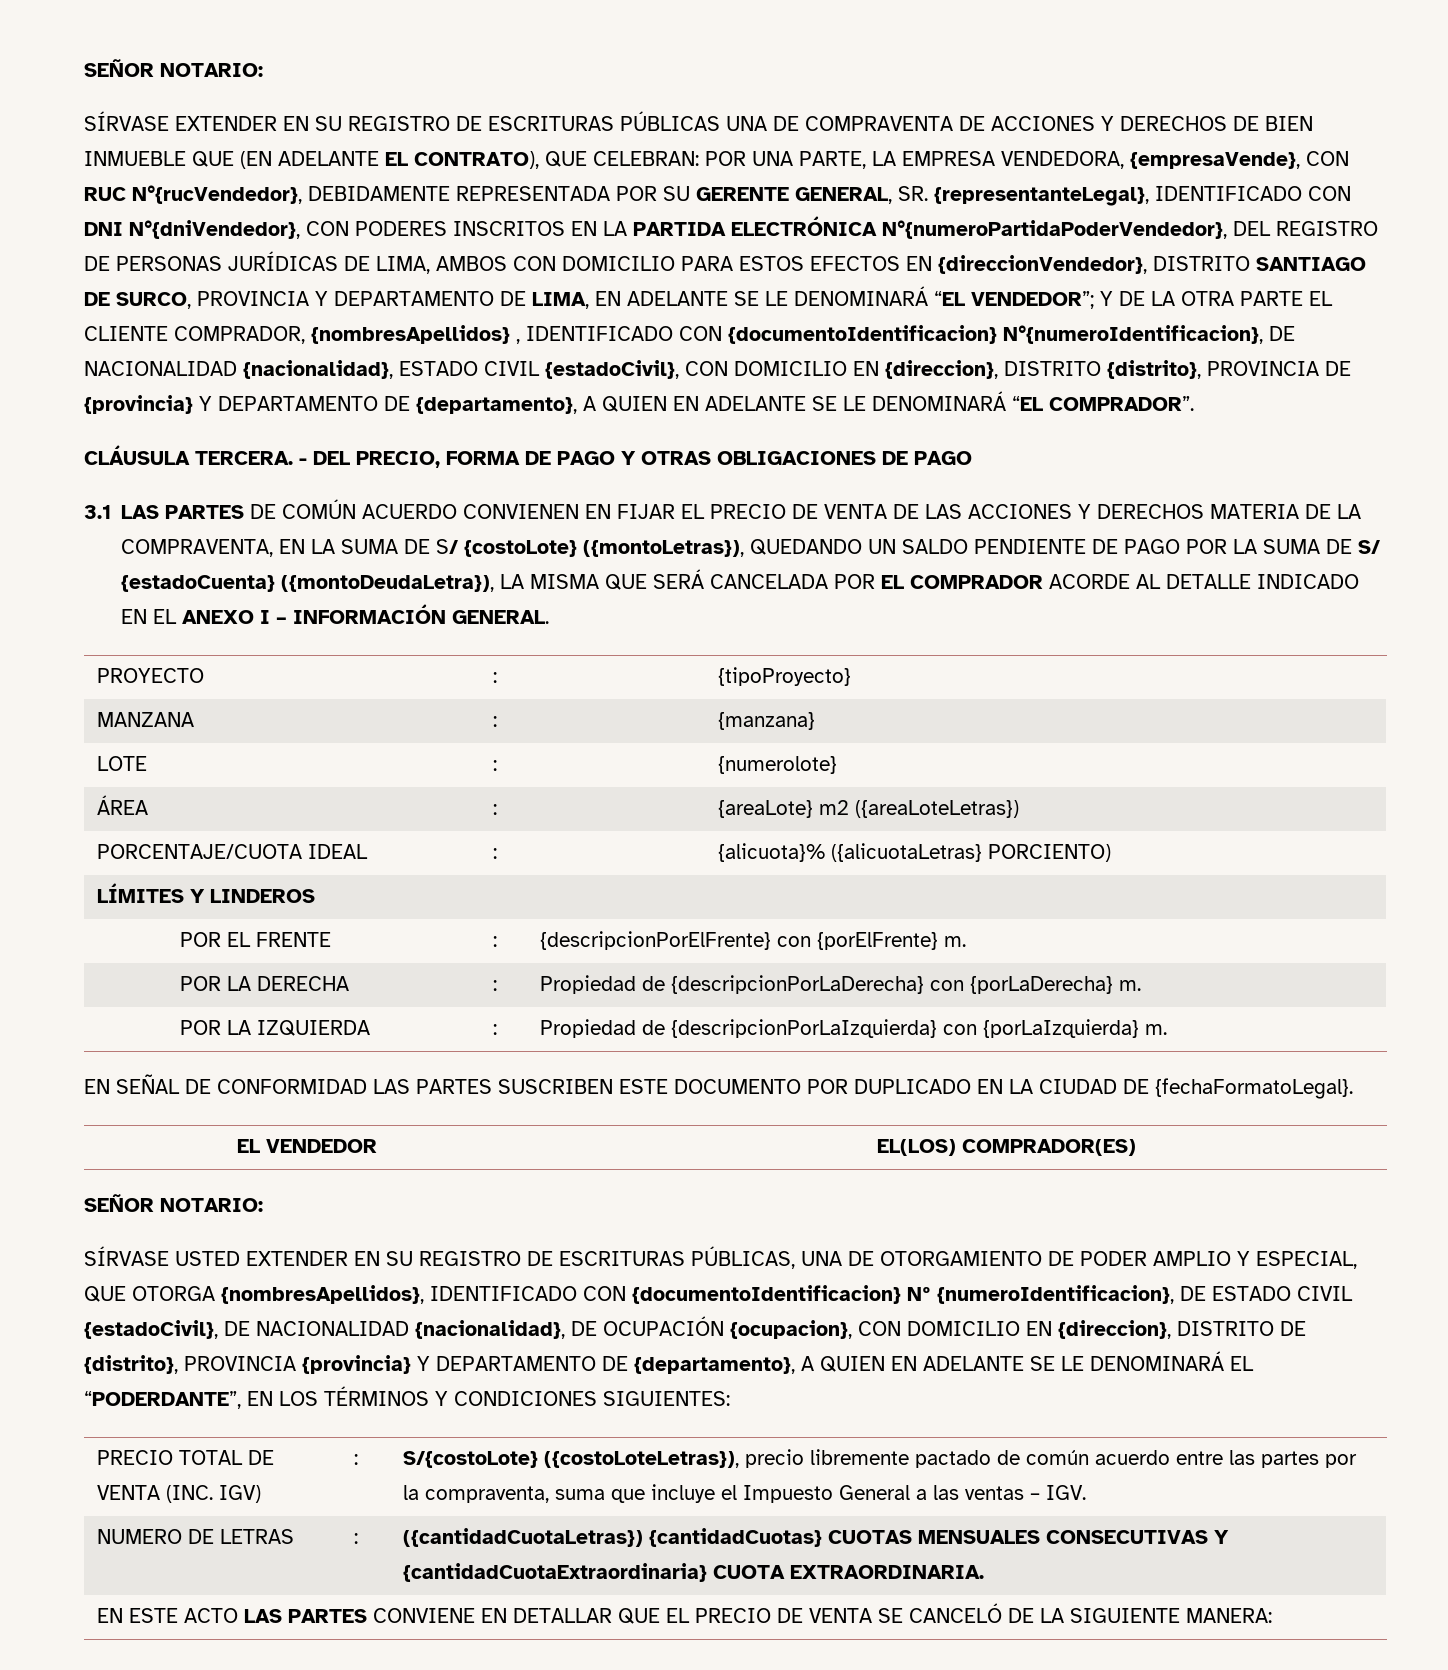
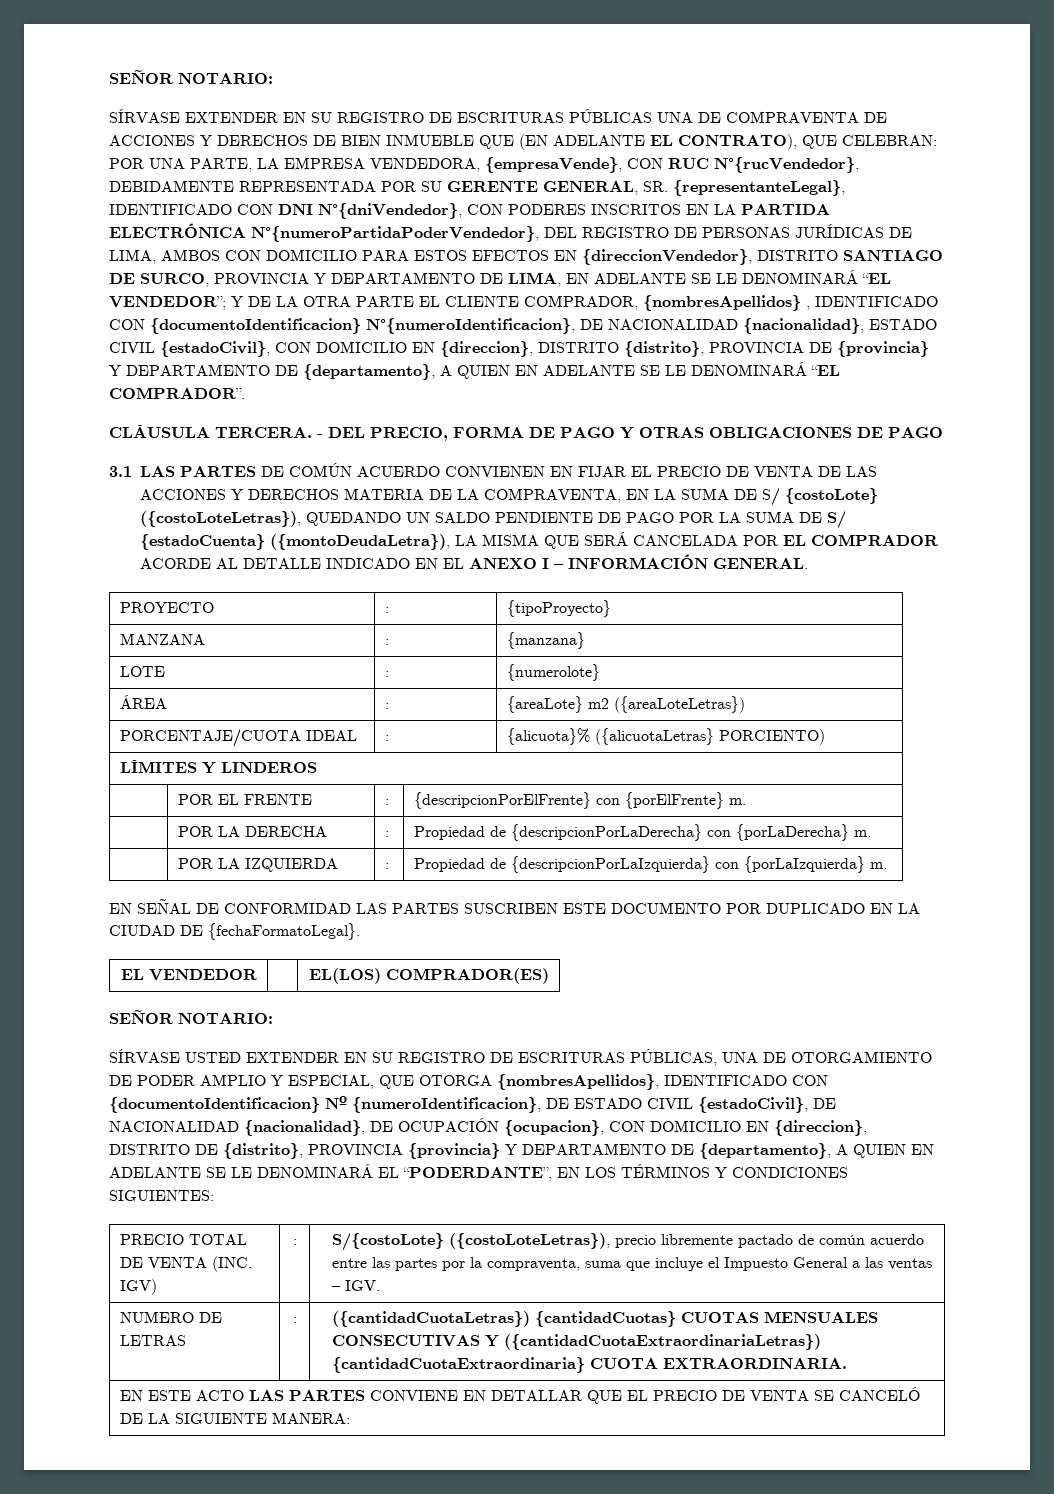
[583,540,745,557] ({montoLetras}), -> [140,511,301,527] ({costoLoteLetras}),
(1229, 1537) none -> [503,1334,821,1350] ({cantidadCuotaExtraordinariaLetras})

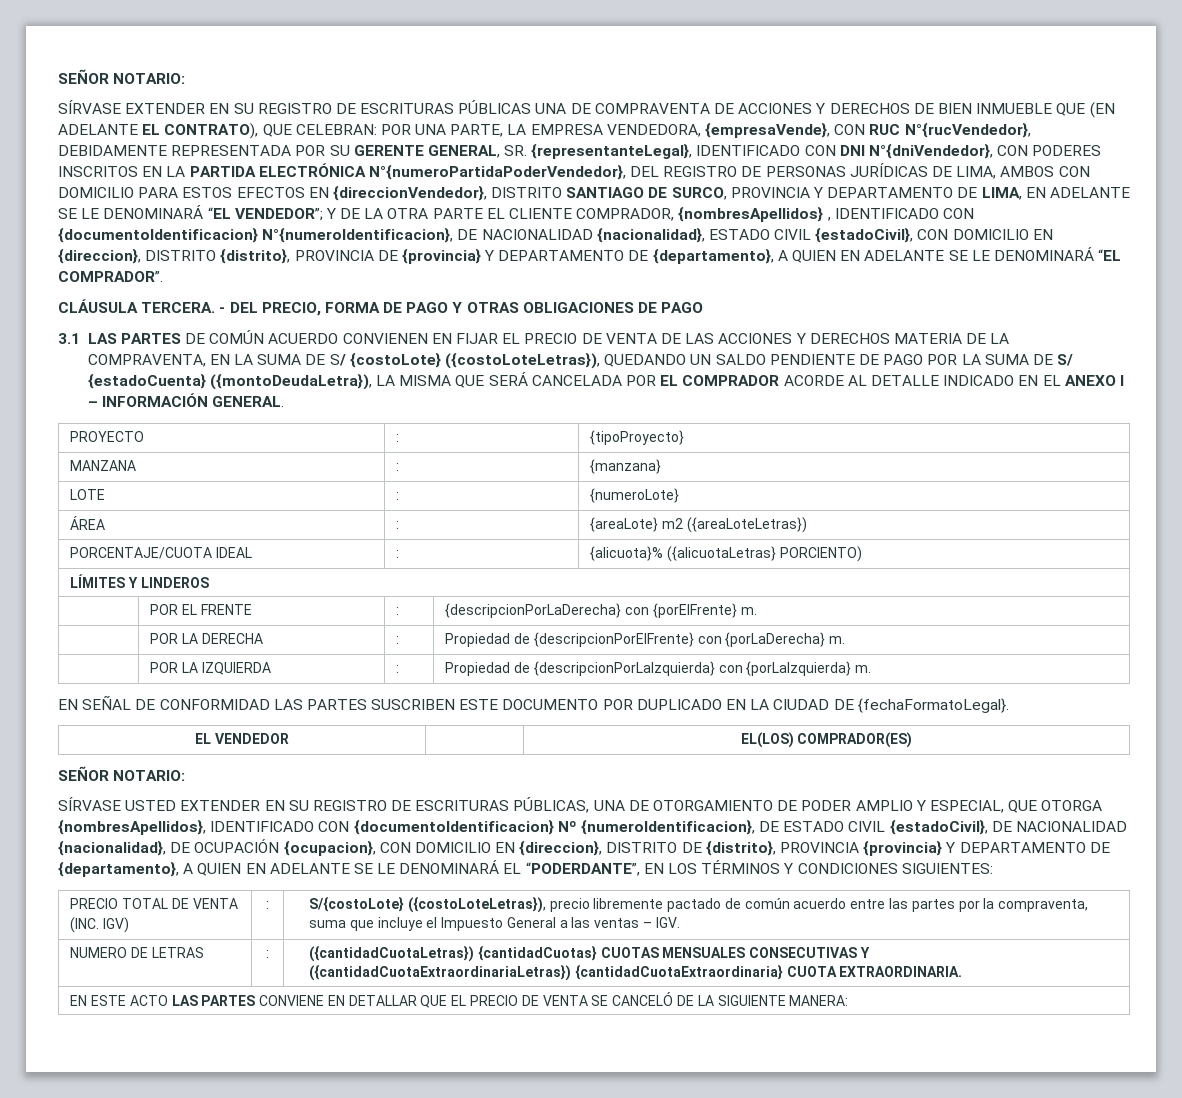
[506,664,600,681] {numerolote} -> [590,488,680,503] {numeroLote}
[413,792,591,809] {descripcionPorElFrente} -> [445,603,622,618] {descripcionPorLaDerecha}
[510,824,702,841] {descripcionPorLaDerecha} -> [533,632,694,647] {descripcionPorElFrente}

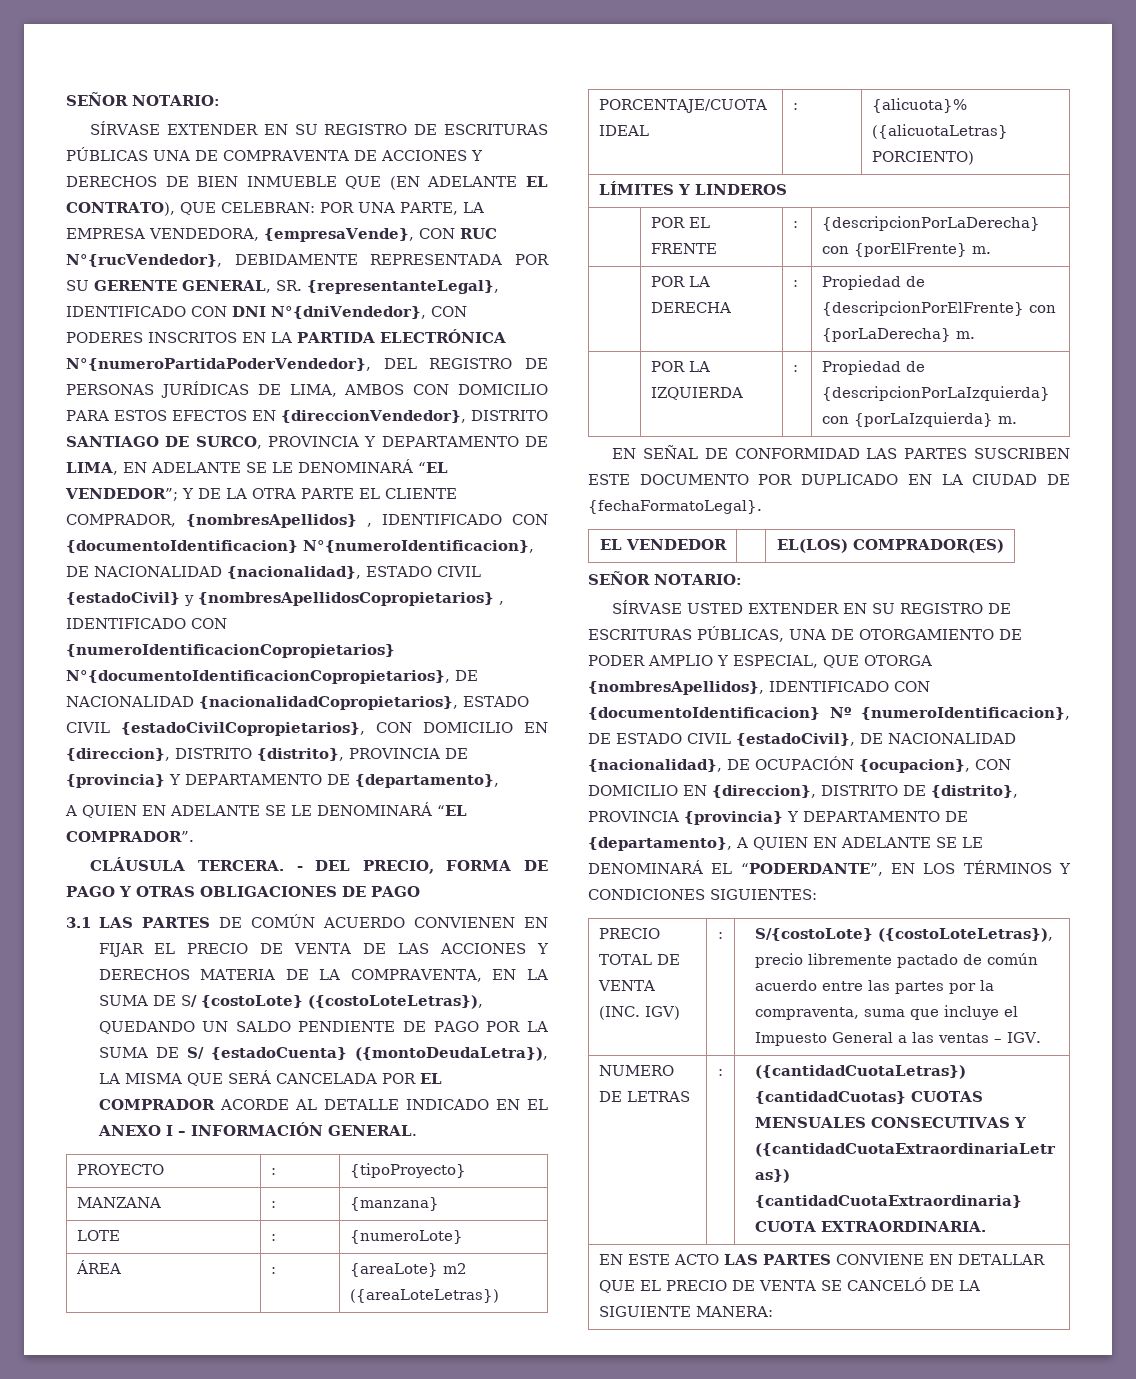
[815,227,914,243] {estadoCivil}, -> [66,592,504,606] [66,618,227,629] [66,644,395,658] [66,670,478,684] [66,696,529,710] [66,722,365,736] {estadoCivil} y {nombresApellidosCopropietarios} , IDENTIFICADO CON {numeroIdentificacionCopropietarios} N°{documentoIdentificacionCopropietarios}, DE NACIONALIDAD {nacionalidadCopropietarios}, ESTADO CIVIL {estadoCivilCopropietarios},
(774, 256) none -> (499, 781) //

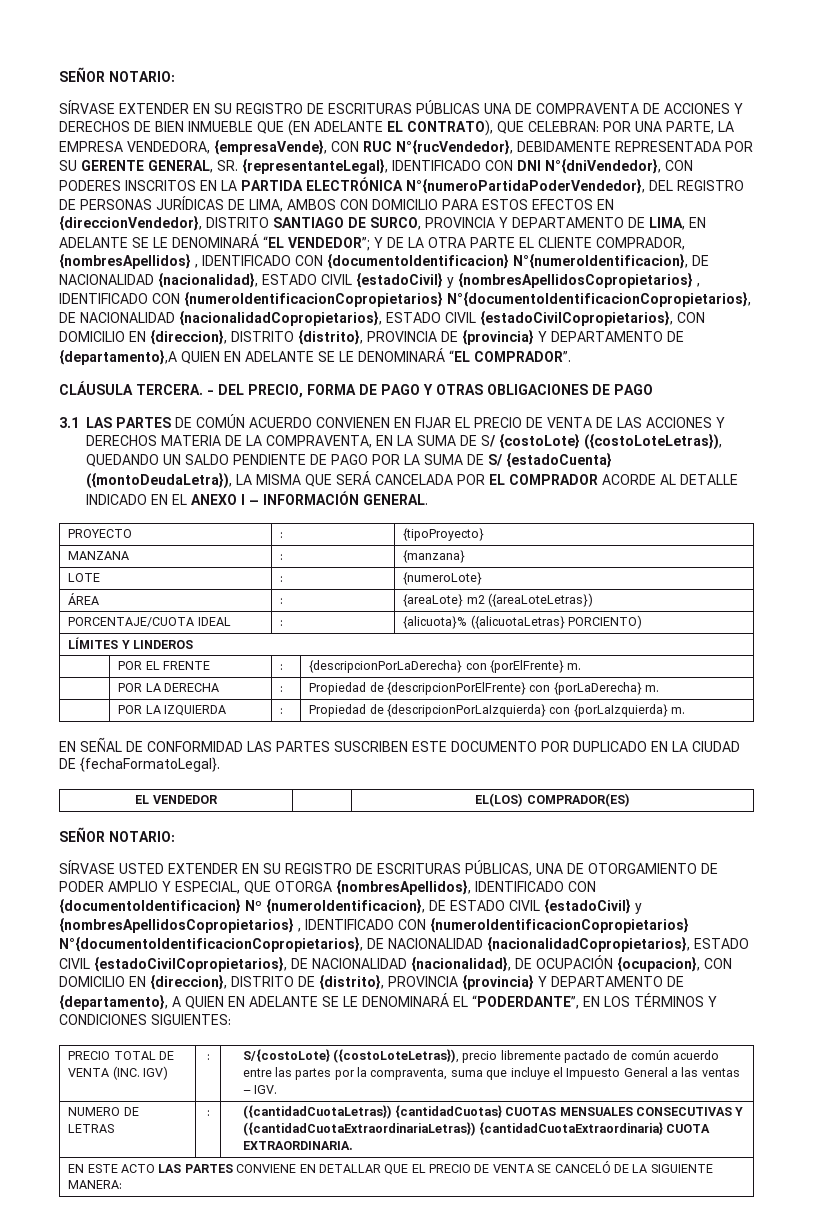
[354,774,499,788] [65,805,77,816] {departamento}, // A -> [59,349,177,365] {departamento},A
[736,733,855,746] {estadoCivil}, -> [544,898,642,914] [59,917,689,933] [59,936,749,952] [59,956,287,972] {estadoCivil} y {nombresApellidosCopropietarios} , IDENTIFICADO CON {numeroIdentificacionCopropietarios} N°{documentoIdentificacionCopropietarios}, DE NACIONALIDAD {nacionalidadCopropietarios}, ESTADO CIVIL {estadoCivilCopropietarios},

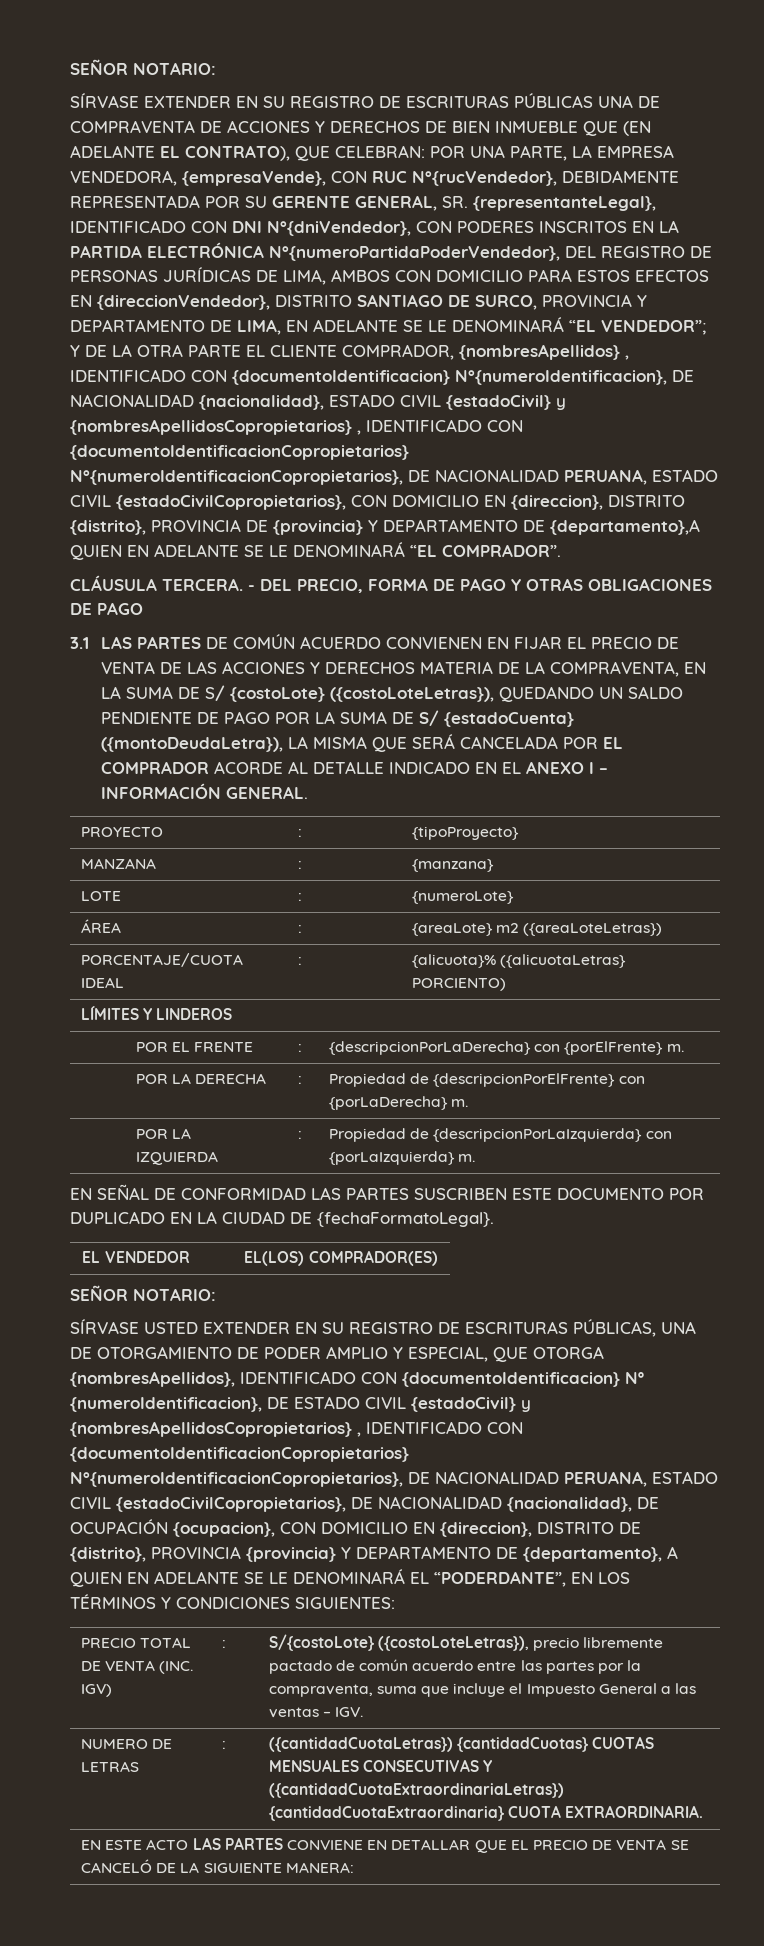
[184,291,751,307] [59,310,382,326] {numeroIdentificacionCopropietarios} N°{documentoIdentificacionCopropietarios}, DE NACIONALIDAD {nacionalidadCopropietarios}, -> [70,445,409,460] [70,469,647,485] {documentoIdentificacionCopropietarios} N°{numeroIdentificacionCopropietarios}, DE NACIONALIDAD PERUANA,
[430,917,689,933] [59,936,690,952] {numeroIdentificacionCopropietarios} N°{documentoIdentificacionCopropietarios}, DE NACIONALIDAD {nacionalidadCopropietarios}, -> [70,1447,409,1462] [70,1471,647,1487] {documentoIdentificacionCopropietarios} N°{numeroIdentificacionCopropietarios}, DE NACIONALIDAD PERUANA,

